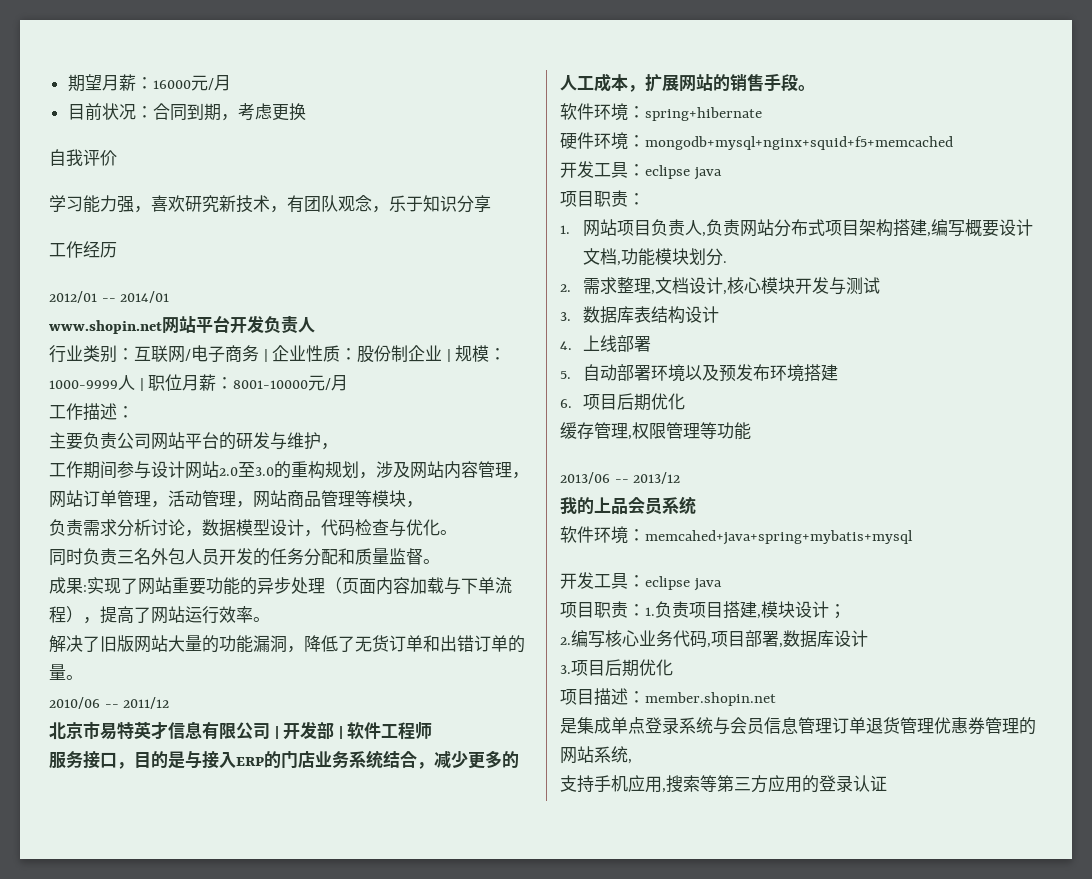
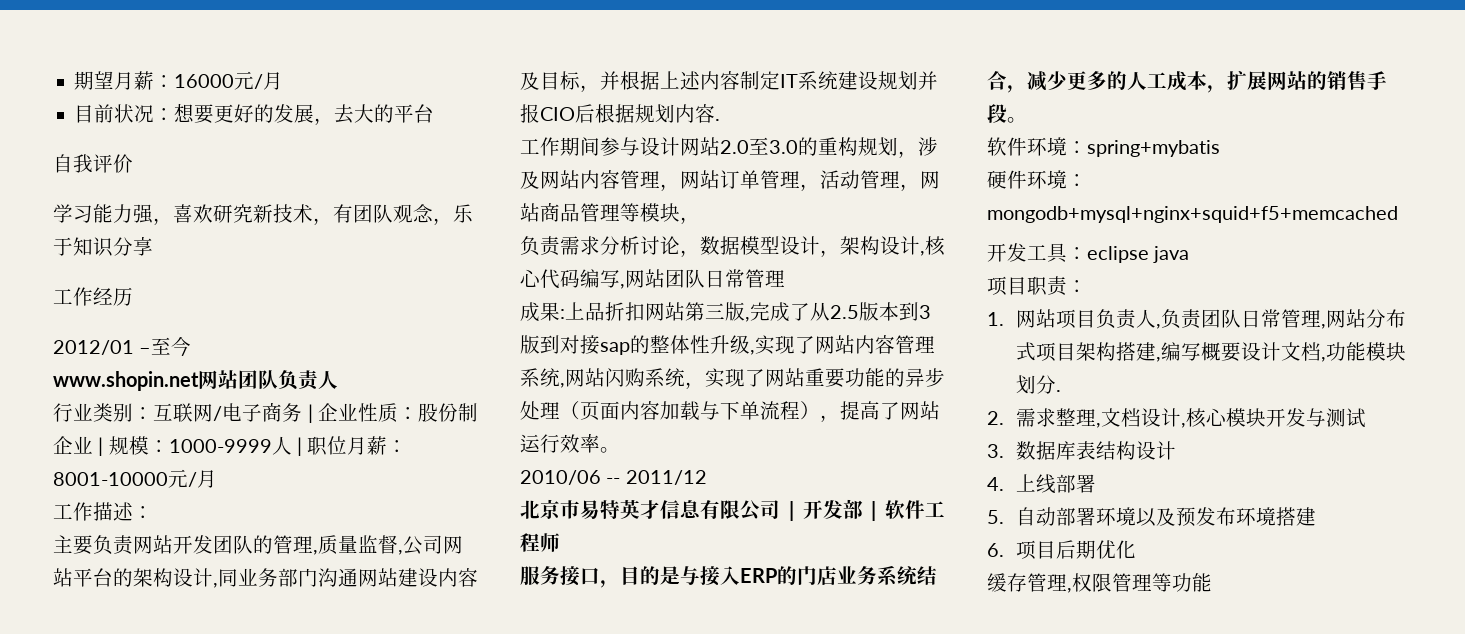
[152,103,306,121] 合同到期，考虑更换 -> [174,103,435,125] 想要更好的发展，去大的平台
[101,291,170,303] -- 2014/01 -> [139,337,192,357] –至今
[196,315,264,334] 平台开发 -> [238,370,278,389] 团队
[117,432,338,450] 公司网站平台的研发与维护， -> [133,535,463,555] [53,568,478,588] [520,71,938,92] [520,104,720,123] 网站开发团队的管理,质量监督,公司网站平台的架构设计,同业务部门沟通网站建设内容及目标，并根据上述内容制定IT系统建设规划并报CIO后根据规划内容.
[321,519,457,537] [49,548,440,566] [49,577,87,594] 代码检查与优化。 // 同时负责三名外包人员开发的任务分配和质量监督。 // 成果: -> [840,236,945,256] [520,269,785,289] [520,302,931,322] [520,335,935,355] [520,368,705,389] 架构设计,核心代码编写,网站团队日常管理 // 成果:上品折扣网站第三版,完成了从2.5版本到3版到对接sap的整体性升级,实现了网站内容管理系统,网站闪购系统，
[49,635,525,653] [49,664,83,680] // 解决了旧版网站大量的功能漏洞，降低了无货订单和出错订单的量。 -> (620, 450) none
[645,107,762,121] spring+hibernate -> [1087,140,1220,157] spring+mybatis
(740, 227) none -> [1200,309,1326,329] 团队日常管理,
[560,472,681,484] [560,496,696,515] [560,526,913,545] [560,572,722,591] [560,601,846,619] [560,630,868,648] [560,659,673,677] [560,688,776,706] [560,717,1036,735] [560,746,632,764] [560,775,887,793] // 2013/06 -- 2013/12 // 我的上品会员系统 // 软件环境：memcahed+java+spring+mybatis+mysql // 开发工具：eclipse java // 项目职责：1.负责项目搭建,模块设计； // 2.编写核心业务代码,项目部署,数据库设计 // 3.项目后期优化 // 项目描述：member.shopin.net // 是集成单点登录系统与会员信息管理订单退货管理优惠券管理的网站系统, // 支持手机应用,搜索等第三方应用的登录认证 -> (1212, 582) none

